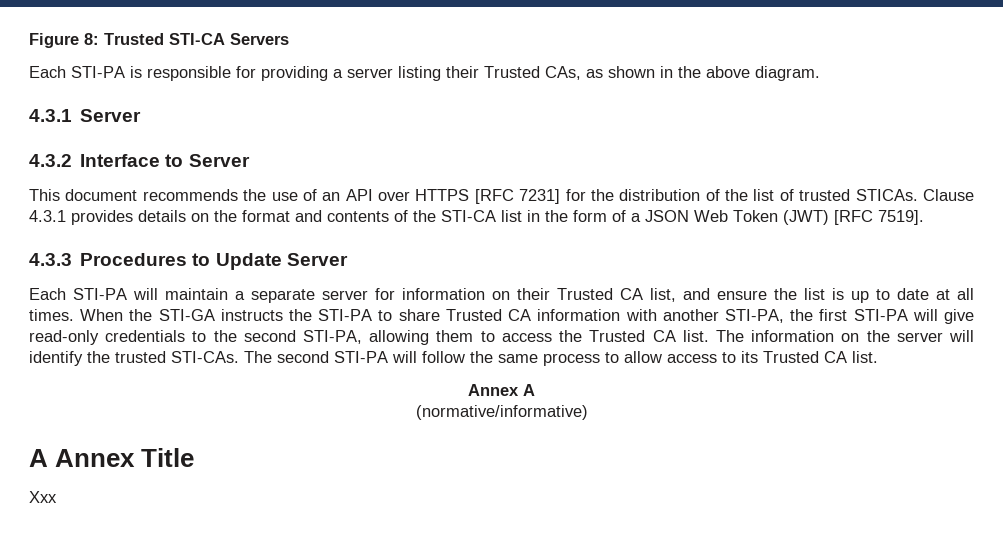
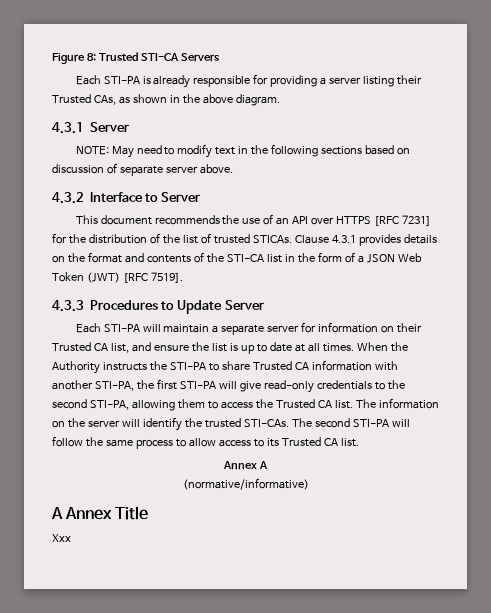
(142, 72) none -> [153,75,191,88] already
(142, 115) none -> [75,144,411,158] [52,163,233,176] // NOTE: May need to modify text in the following sections based on discussion of separate server above.
[158,309,215,321] STI-GA -> [52,361,100,374] Authority

